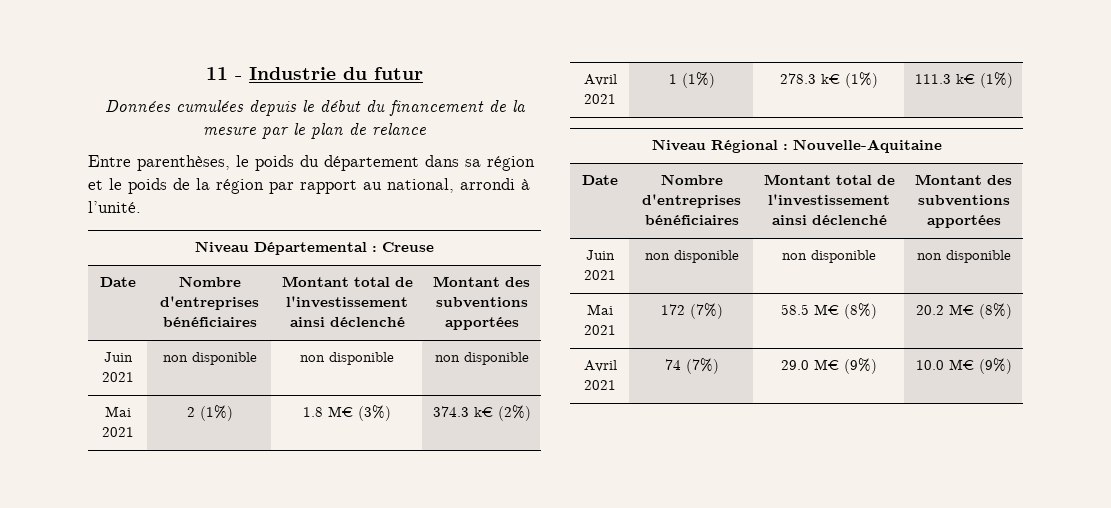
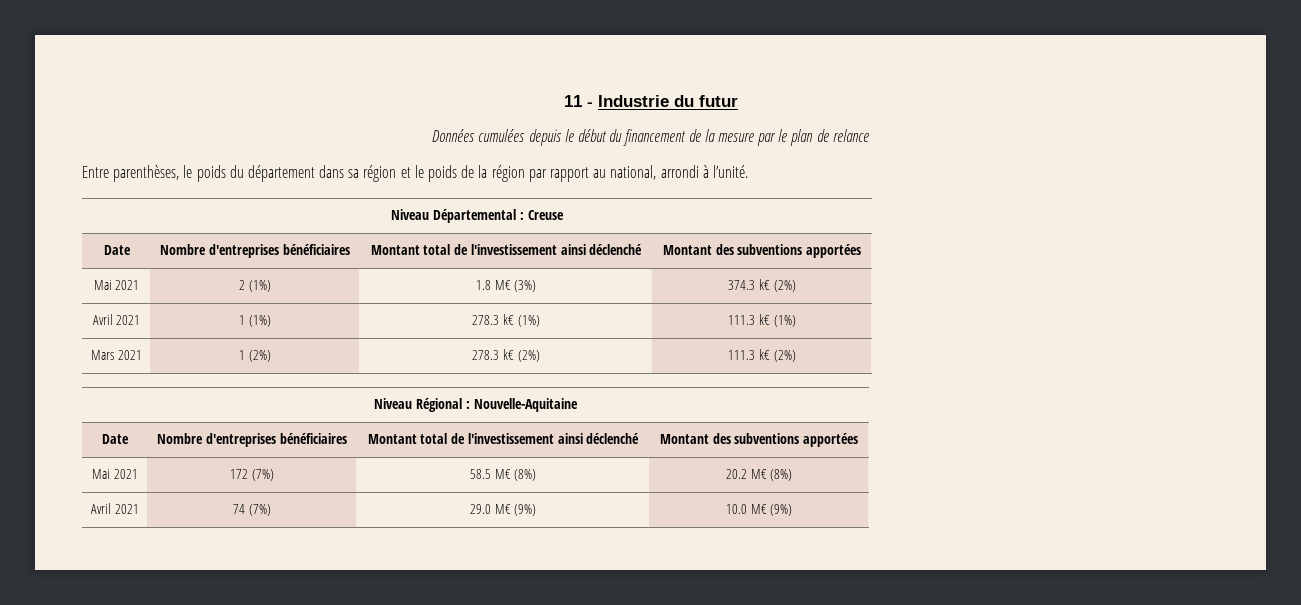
[104,352,133,362] [102,372,134,382] [162,352,257,365] [300,352,394,365] [434,352,529,365] // Juin 2021 | non disponible | non disponible | non disponible -> (862, 251) none
(1013, 80) none -> [91,350,142,360] [239,350,271,362] [472,349,540,362] [728,349,796,362] // Mars 2021 | 1 (2%) | 278.3 k€ (2%) | 111.3 k€ (2%)
[586,250,615,260] [584,270,616,280] [644,250,739,263] [782,250,876,263] [916,250,1011,263] // Juin 2021 | non disponible | non disponible | non disponible -> (859, 440) none

